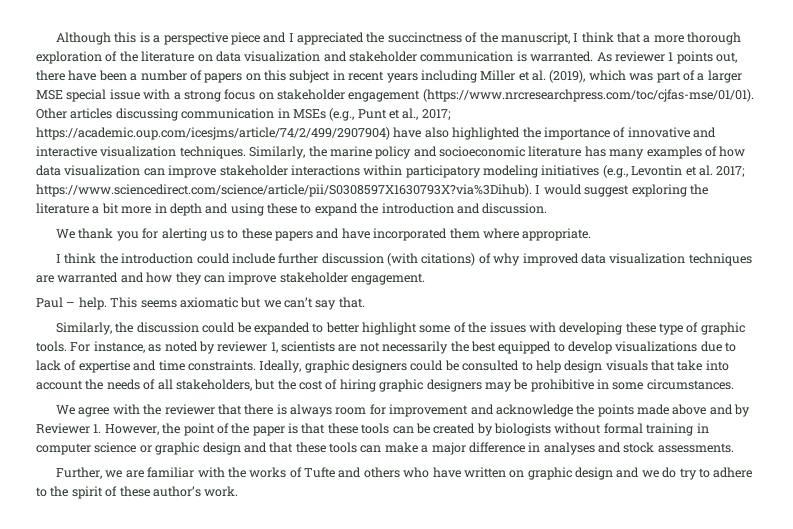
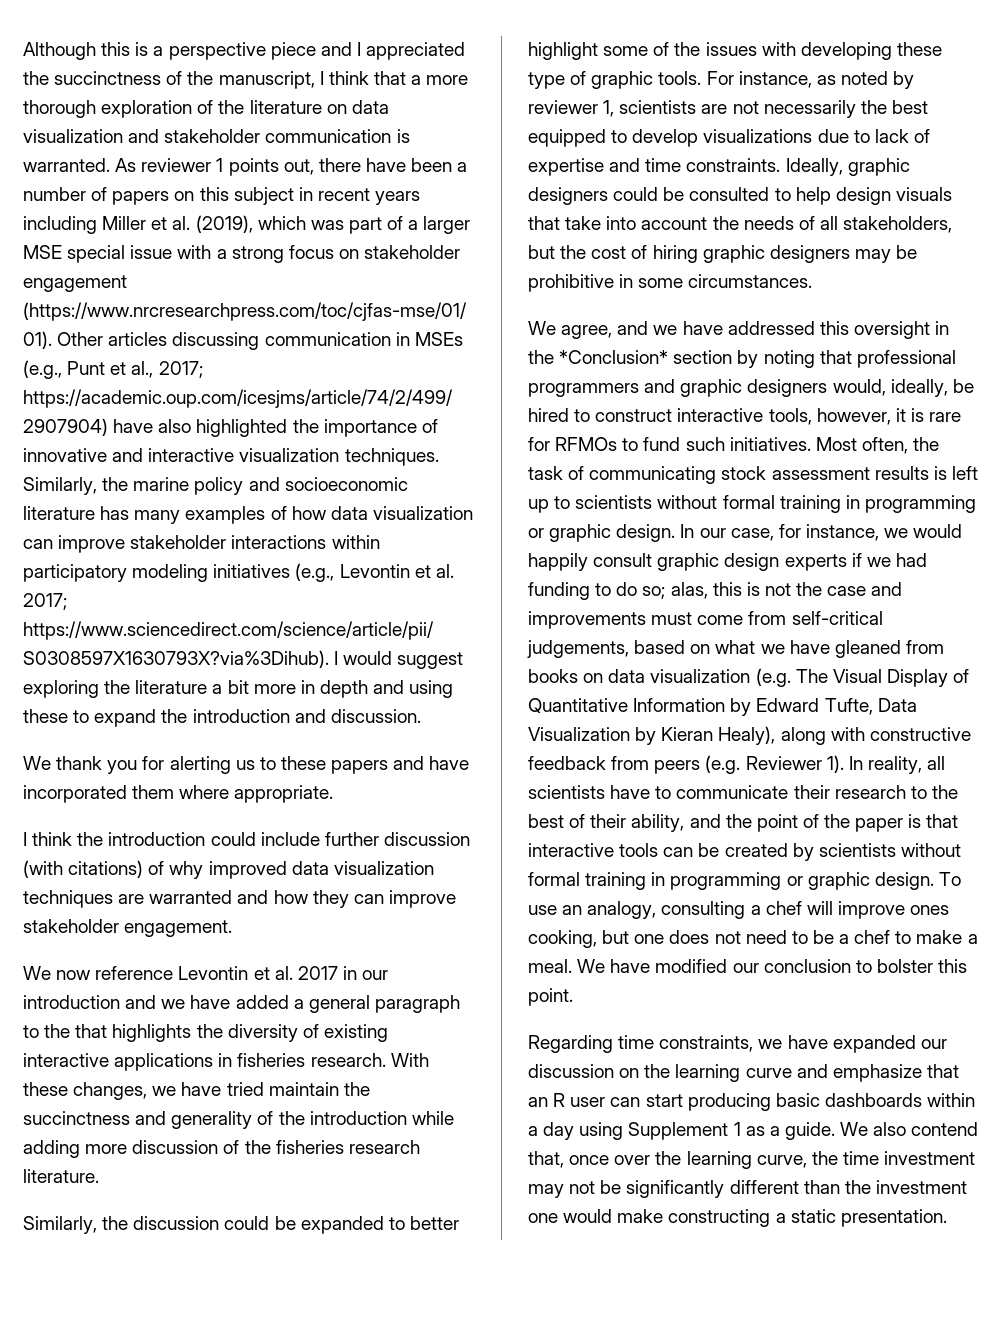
[36,297,365,310] Paul – help. This seems axiomatic but we can’t say that. -> [23,966,389,980] [23,995,460,1013] [23,1024,388,1042] [23,1053,429,1071] [23,1082,370,1100] [23,1111,454,1129] [23,1140,420,1158] [23,1169,99,1183] We now reference Levontin et al. 2017 in our introduction and we have added a general paragraph to the that highlights the diversity of existing interactive applications in fisheries research. With these changes, we have tried maintain the succinctness and generality of the introduction while adding more discussion of the fisheries research literature.
[78,404,751,417] [36,423,159,435] agree with the reviewer that there is always room for improvement and acknowledge the points made above and by Reviewer 1. However, -> [561,321,950,339] [528,350,956,368] [528,379,974,397] [528,408,962,425] [528,437,940,454] [528,466,978,484] [528,495,976,513] [528,524,963,542] [528,553,927,571] [528,582,903,600] [528,611,883,629] [527,640,944,658] [528,668,970,687] [528,698,917,716] [528,726,971,745] [528,755,946,774] [528,785,958,799] [528,814,721,832] agree, and we have addressed this oversight in the *Conclusion* section by noting that professional programmers and graphic designers would, ideally, be hired to construct interactive tools, however, it is rare for RFMOs to fund such initiatives. Most often, the task of communicating stock assessment results is left up to scientists without formal training in programming or graphic design. In our case, for instance, we would happily consult graphic design experts if we had funding to do so; alas, this is not the case and improvements must come from self-critical judgements, based on what we have gleaned from books on data visualization (e.g. The Visual Display of Quantitative Information by Edward Tufte, Data Visualization by Kieran Healy), along with constructive feedback from peers (e.g. Reviewer 1). In reality, all scientists have to communicate their research to the best of their ability, and
[327,423,358,434] these -> [528,843,614,857] interactive
[494,423,709,436] [36,442,734,455] [56,467,753,480] [36,486,239,499] biologists without formal training in computer science or graphic design and that these tools can make a major difference in analyses and stock assessments. // Further, we are familiar with the works of Tufte and others who have written on graphic design and we do try to adhere to the spirit of these author’s work. -> [818,843,961,857] [528,872,961,890] [528,901,950,919] [528,930,978,948] [528,959,968,973] [528,988,573,1006] [528,1035,947,1053] [528,1064,959,1082] [528,1093,976,1111] [528,1122,979,1140] [528,1151,976,1169] [528,1180,967,1198] [528,1209,947,1227] scientists without formal training in programming or graphic design. To use an analogy, consulting a chef will improve ones cooking, but one does not need to be a chef to make a meal. We have modified our conclusion to bolster this point. // Regarding time constraints, we have expanded our discussion on the learning curve and emphasize that an R user can start producing basic dashboards within a day using Supplement 1 as a guide. We also contend that, once over the learning curve, the time investment may not be significantly different than the investment one would make constructing a static presentation.

